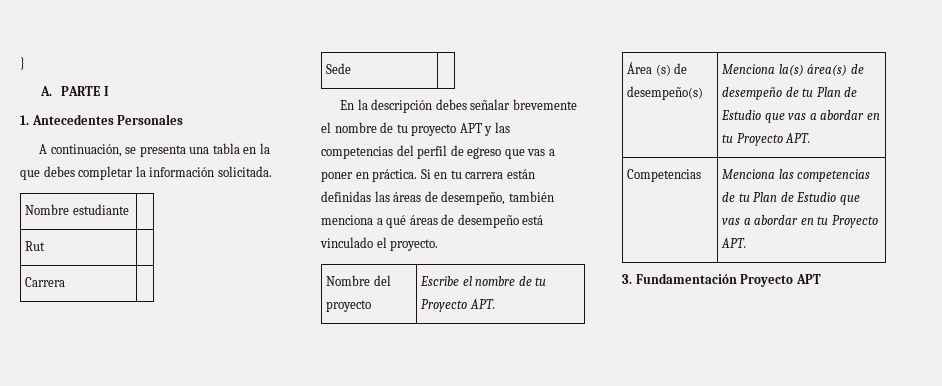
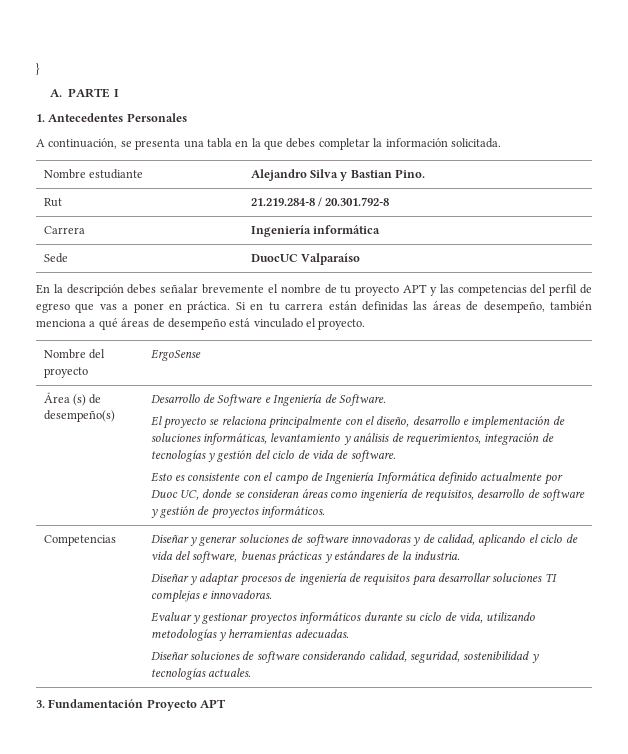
[25,241,46,251] // Rut | -> [250,169,426,181] [43,198,62,207] [250,197,390,207] Alejandro Silva y Bastian Pino. // Rut | 21.219.284-8 / 20.301.792-8
(66, 282) none -> [250,225,381,237] Ingeniería informática
(352, 68) none -> [250,253,361,265] DuocUC Valparaíso
[420,276,547,286] [421,299,495,312] [627,62,688,76] [627,86,704,100] [722,64,864,76] [722,87,858,100] [721,110,880,123] [722,133,811,146] [627,169,702,182] [722,169,871,182] [722,192,860,205] [722,215,878,228] [721,238,747,248] Escribe el nombre de tu Proyecto APT. // Área (s) de desempeño(s) | Menciona la(s) área(s) de desempeño de tu Plan de Estudio que vas a abordar en tu Proyecto APT. // Competencias | Menciona las competencias de tu Plan de Estudio que vas a abordar en tu Proyecto APT. -> [150,349,201,361] [43,392,102,406] [43,410,115,422] [150,394,386,406] [150,416,565,429] [150,433,554,446] [150,450,396,462] [150,472,563,485] [150,489,586,502] [150,506,326,519] [43,535,116,546] [150,534,578,547] [150,551,461,564] [150,573,557,586] [150,590,273,603] [150,612,536,625] [150,629,349,641] [150,651,539,663] [150,668,252,680] ErgoSense // Área (s) de desempeño(s) | Desarrollo de Software e Ingeniería de Software. // El proyecto se relaciona principalmente con el diseño, desarrollo e implementación de soluciones informáticas, levantamiento y análisis de requerimientos, integración de tecnologías y gestión del ciclo de vida de software. // Esto es consistente con el campo de Ingeniería Informática definido actualmente por Duoc UC, donde se consideran áreas como ingeniería de requisitos, desarrollo de software y gestión de proyectos informáticos. // Competencias | Diseñar y generar soluciones de software innovadoras y de calidad, aplicando el ciclo de vida del software, buenas prácticas y estándares de la industria. // Diseñar y adaptar procesos de ingeniería de requisitos para desarrollar soluciones TI complejas e innovadoras. // Evaluar y gestionar proyectos informáticos durante su ciclo de vida, utilizando metodologías y herramientas adecuadas. // Diseñar soluciones de software considerando calidad, seguridad, sostenibilidad y tecnologías actuales.

